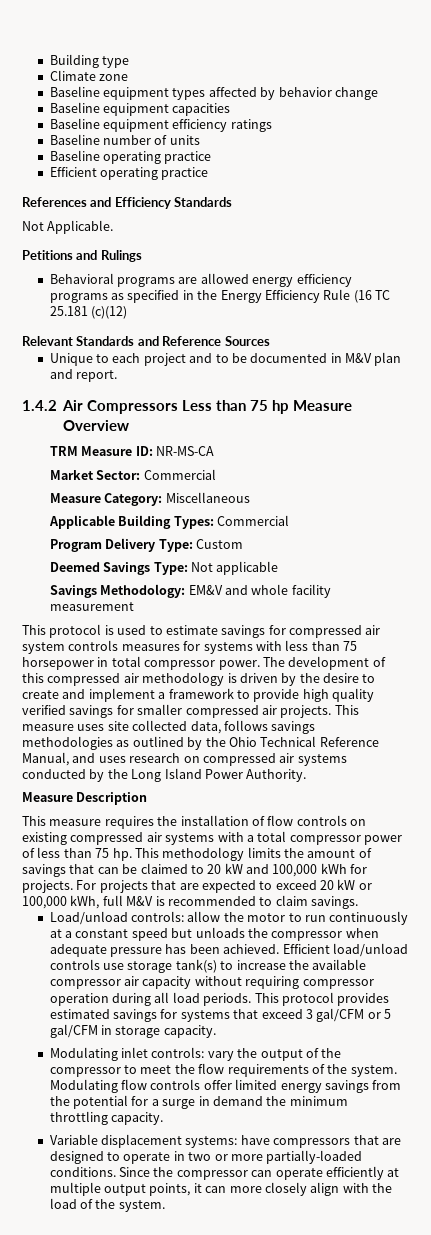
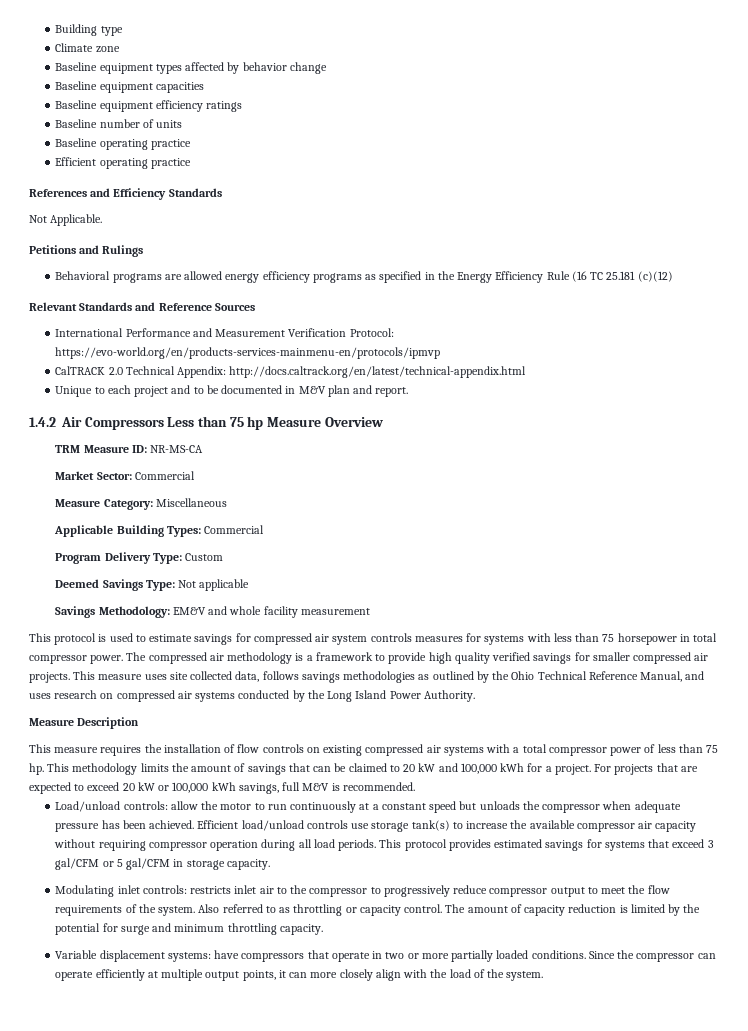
(270, 341) none -> [55,328,394,337] [55,347,441,359] [55,366,527,378] // International Performance and Measurement Verification Protocol: https://evo-world.org/en/products-services-mainmenu-en/protocols/ipmvp // CalTRACK 2.0 Technical Appendix: http://docs.caltrack.org/en/latest/technical-appendix.html
[288,656,386,670] [22,673,44,683] development of this -> (147, 656) none
[239,673,376,686] [22,688,155,702] driven by the desire to create and implement -> (304, 657) none
[22,880,73,893] projects. -> [545,764,591,775] a project.
[70,895,100,909] kWh, -> [211,782,279,794] kWh savings,
[167,895,358,909] recommended to claim savings. -> [342,782,415,791] recommended.
[207,1048,342,1061] [49,1067,121,1077] vary the output of the compressor -> [190,885,585,897] restricts inlet air to the compressor to progressively reduce compressor output
[49,1079,402,1093] [49,1095,287,1109] Modulating flow controls offer limited energy savings from the potential for a surge in demand the -> [198,904,701,916] [55,923,172,935] Also referred to as throttling or capacity control. The amount of capacity reduction is limited by the potential for surge and
[381,1138,401,1145] [49,1151,121,1164] are designed to -> (329, 954) none
[266,1150,363,1164] partially-loaded -> [451,950,529,962] partially loaded

